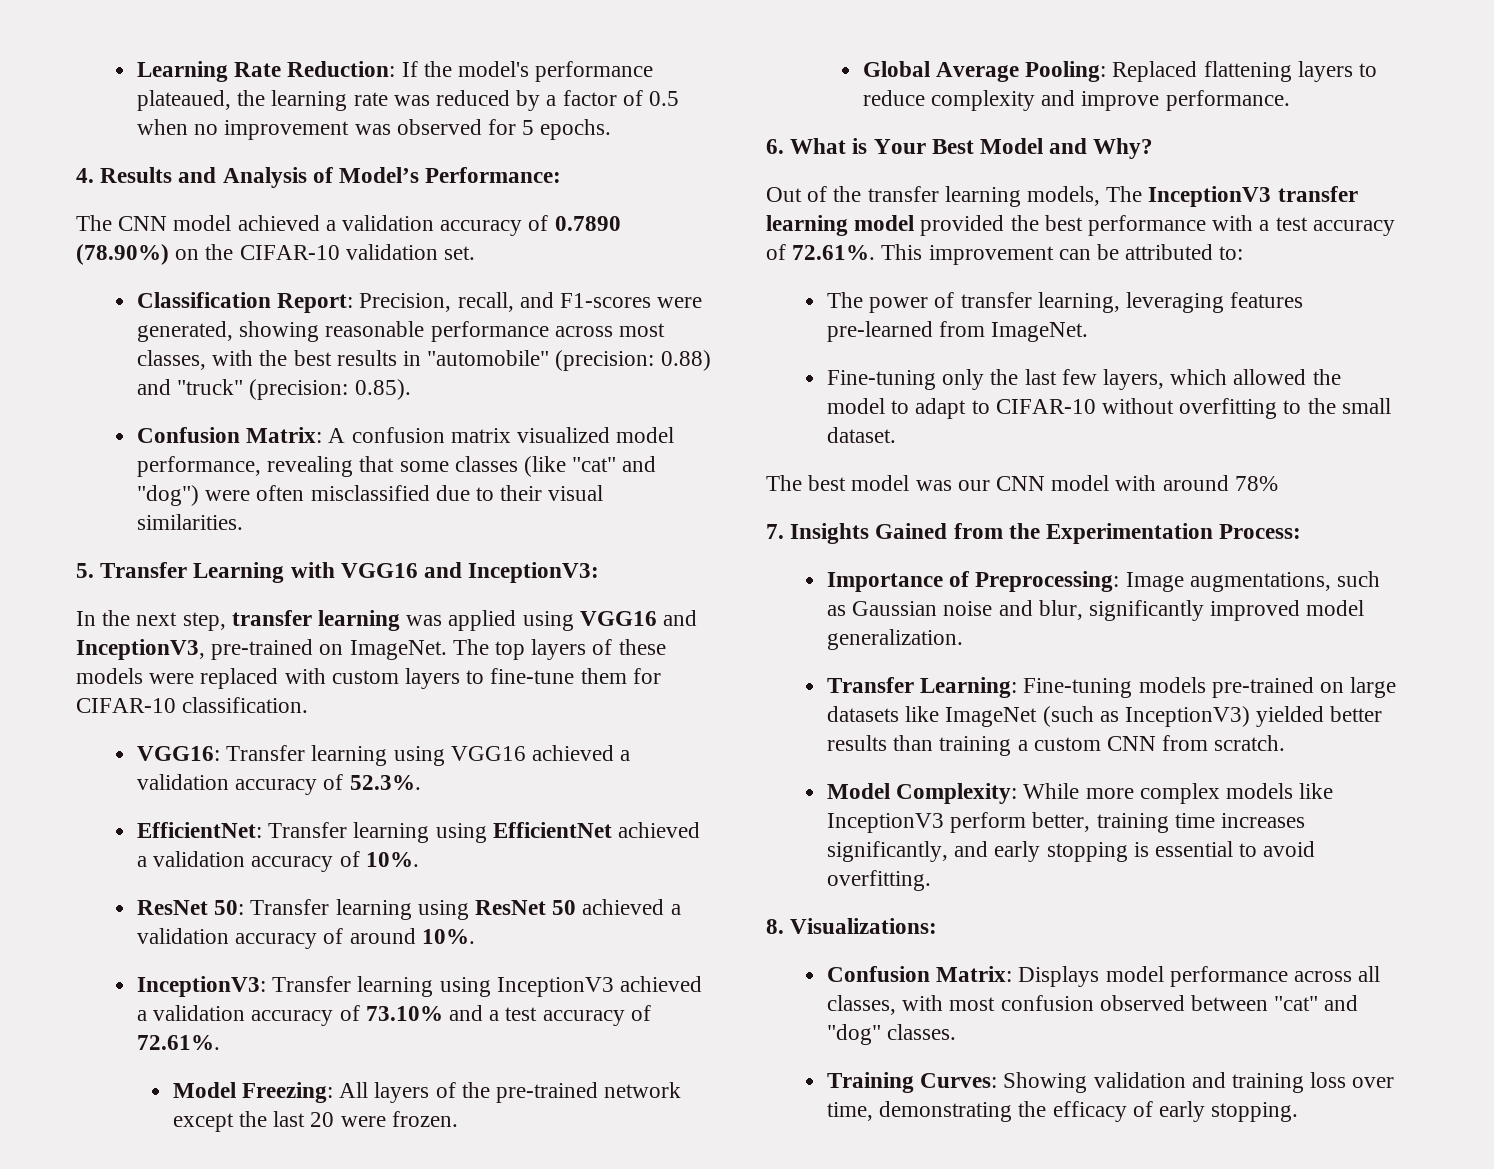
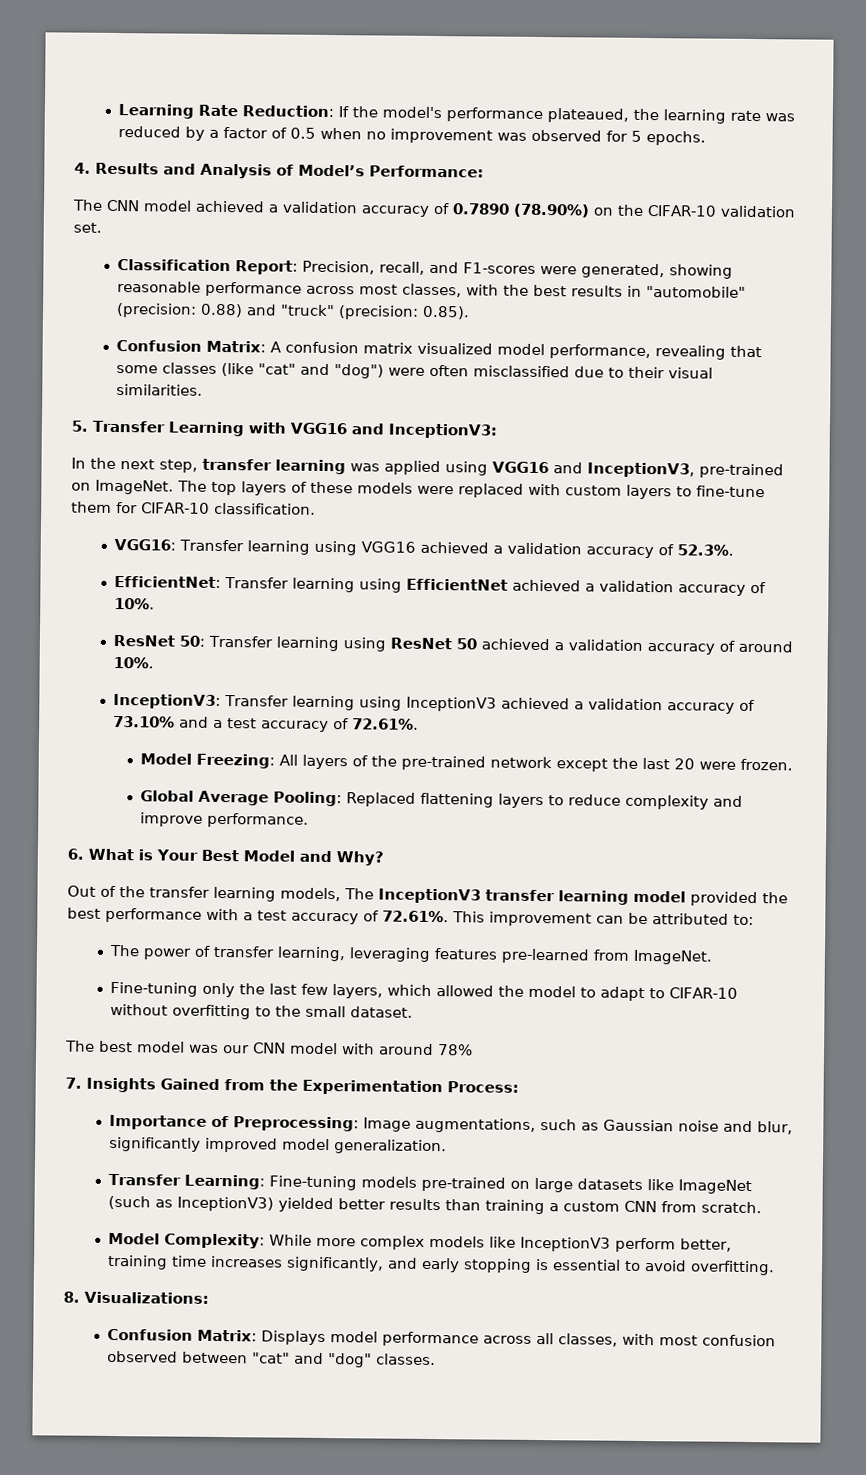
[826,1072,1395,1093] [826,1101,1299,1122] // Training Curves: Showing validation and training loss over time, demonstrating the efficacy of early stopping. -> (437, 1359) none

